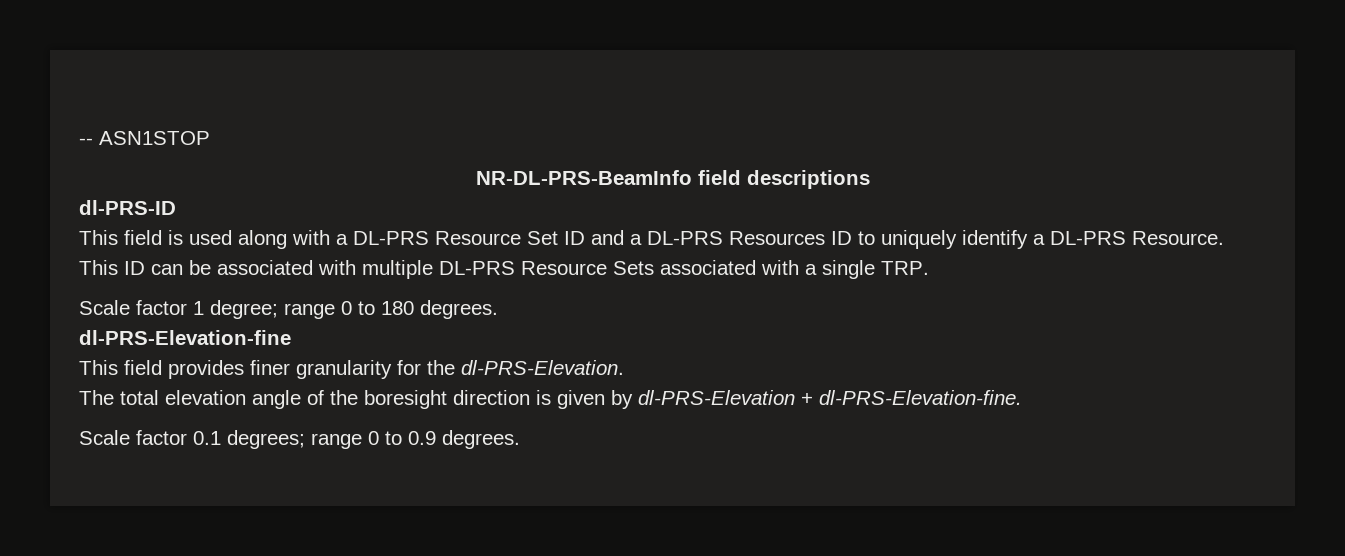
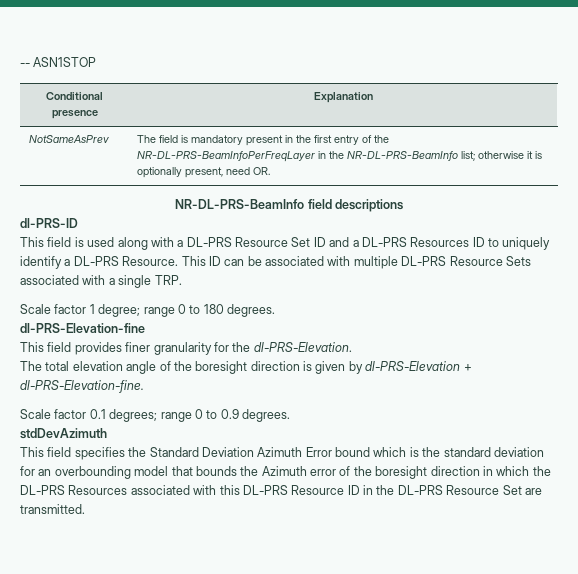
(210, 138) none -> [46,92,103,100] [51,110,98,119] [313,92,373,103] [28,135,109,143] [136,135,389,146] [136,151,542,162] [136,167,270,178] // Conditional presence | Explanation // NotSameAsPrev | The field is mandatory present in the first entry of the NR-DL-PRS-BeamInfoPerFreqLayer in the NR-DL-PRS-BeamInfo list; otherwise it is optionally present, need OR.
(520, 439) none -> [20,428,107,439] [20,447,544,460] [20,466,551,479] [20,485,542,495] [20,504,85,514] // stdDevAzimuth // This field specifies the Standard Deviation Azimuth Error bound which is the standard deviation for an overbounding model that bounds the Azimuth error of the boresight direction in which the DL-PRS Resources associated with this DL-PRS Resource ID in the DL-PRS Resource Set are transmitted.

